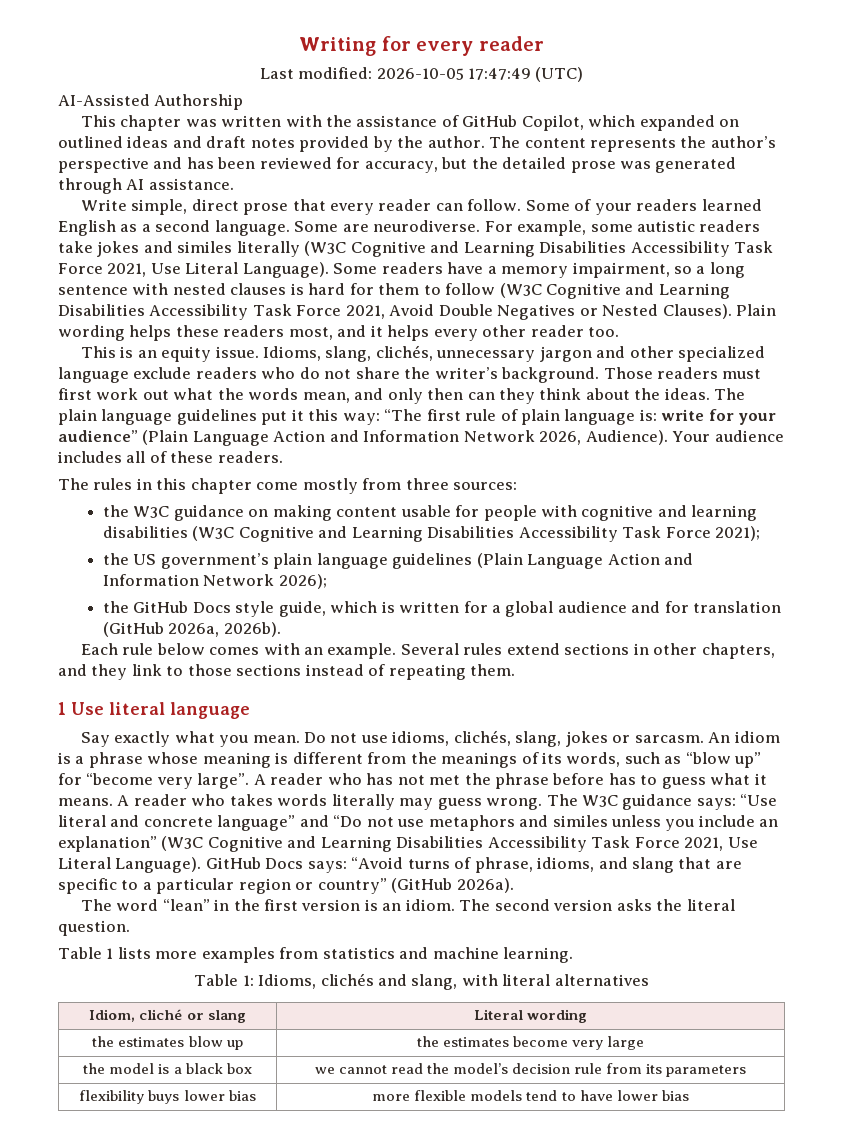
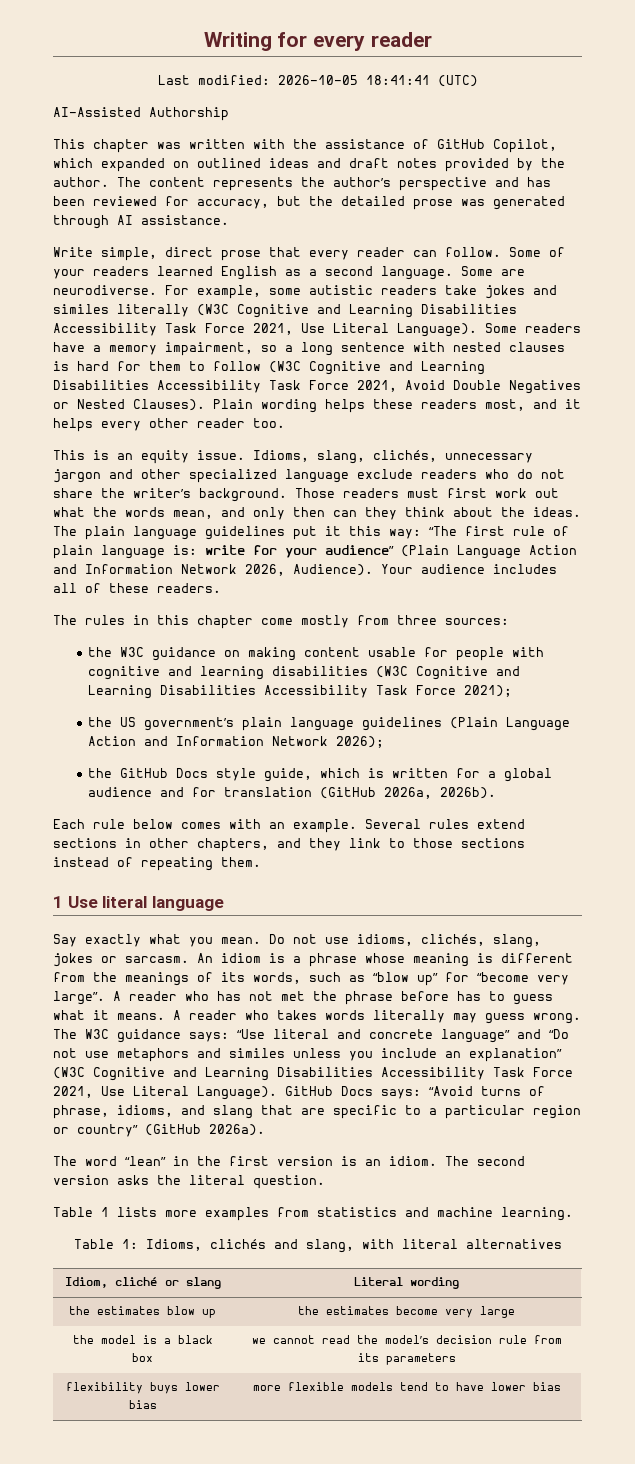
[467,68,531,80] 17:47:49 -> [365,75,430,85] 18:41:41

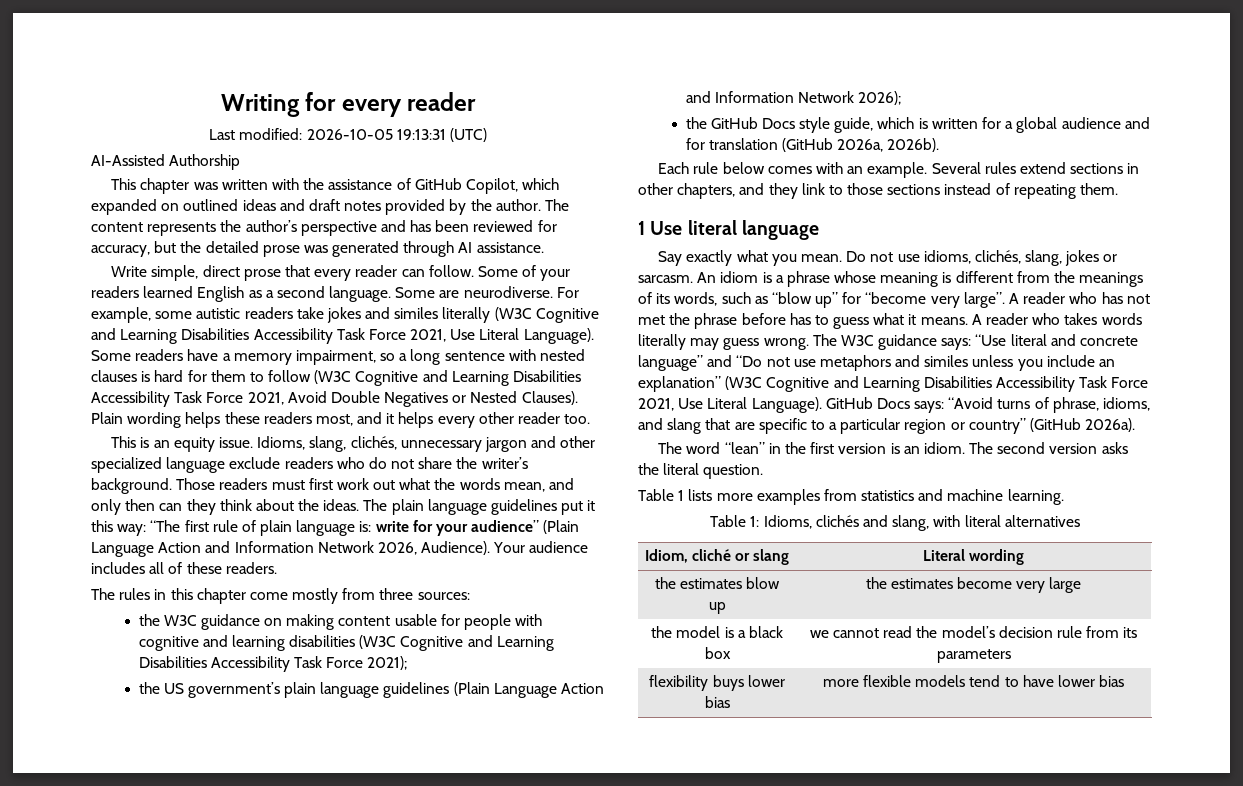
[365,75,430,85] 18:41:41 -> [396,129,446,140] 19:13:31

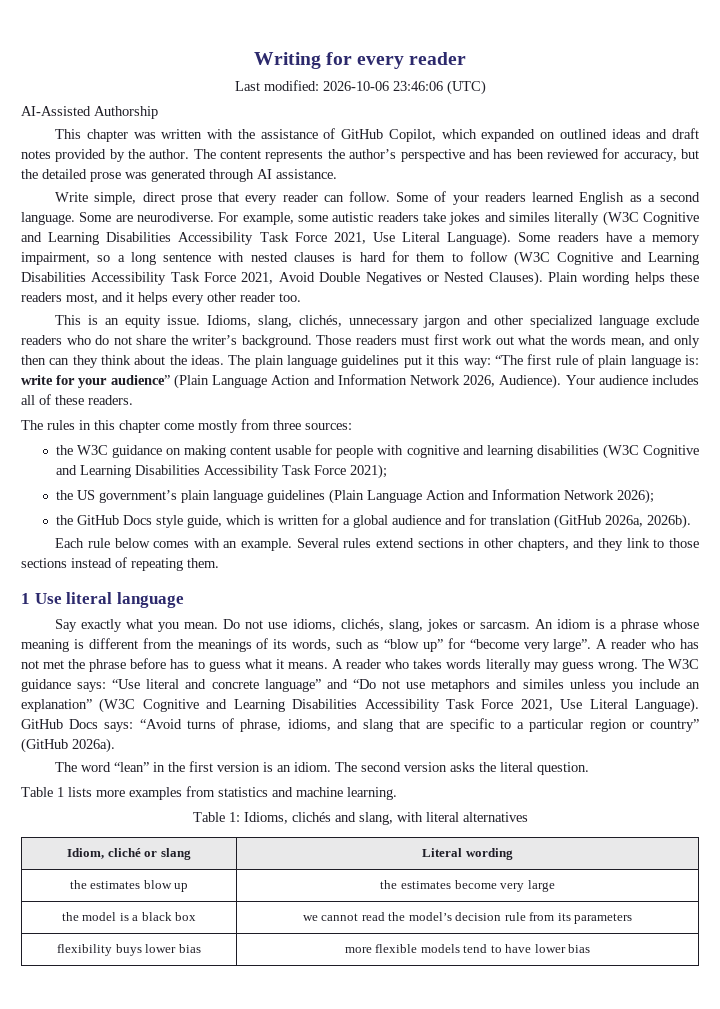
[306,129,446,140] 2026-10-05 19:13:31 -> [322,81,443,91] 2026-10-06 23:46:06

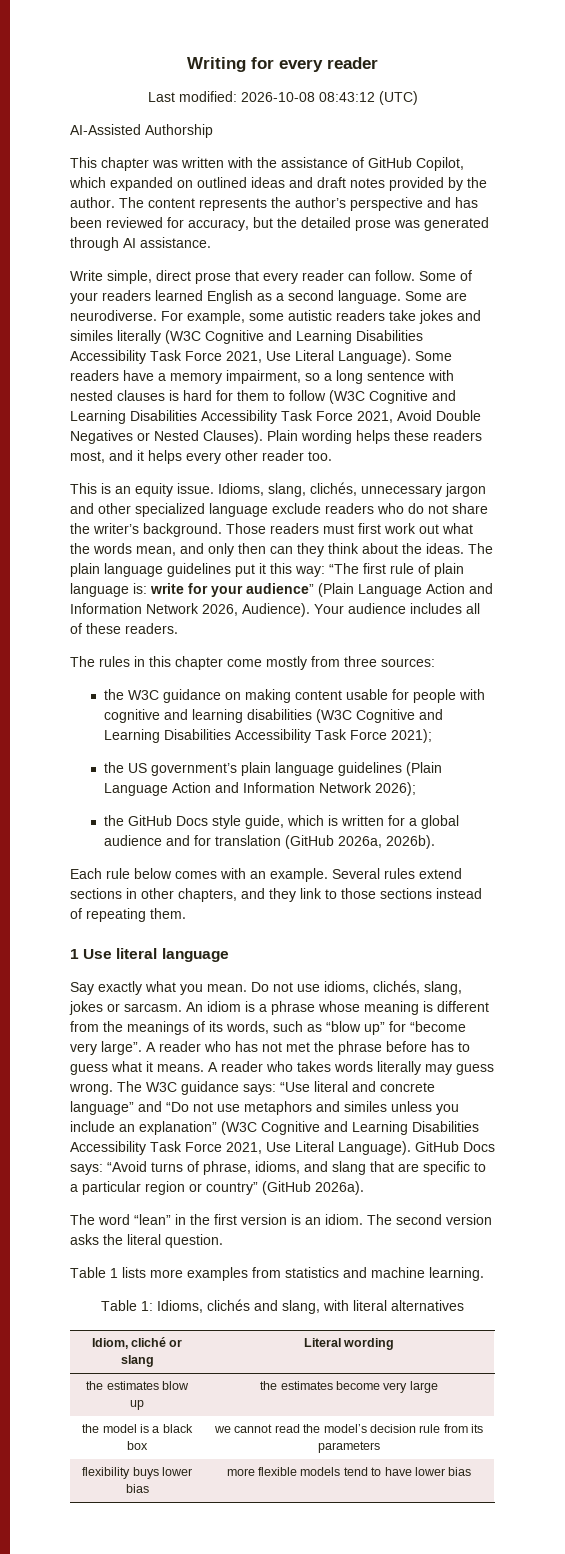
[322,81,443,91] 2026-10-06 23:46:06 -> [240,92,375,102] 2026-10-08 08:43:12

